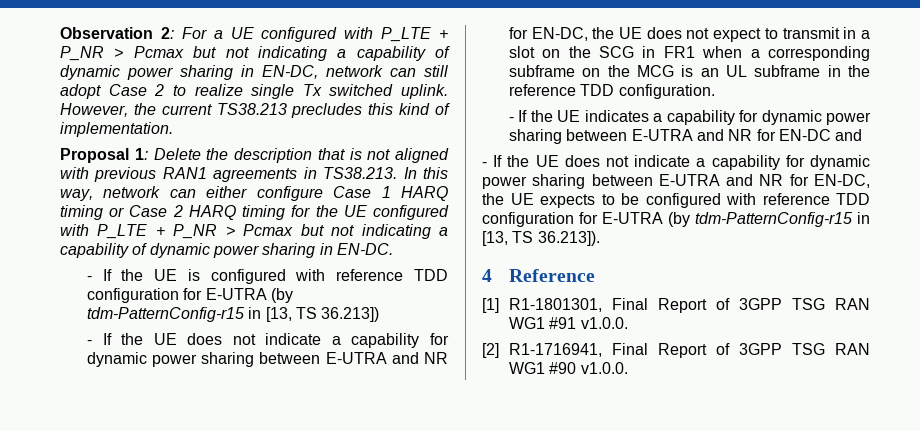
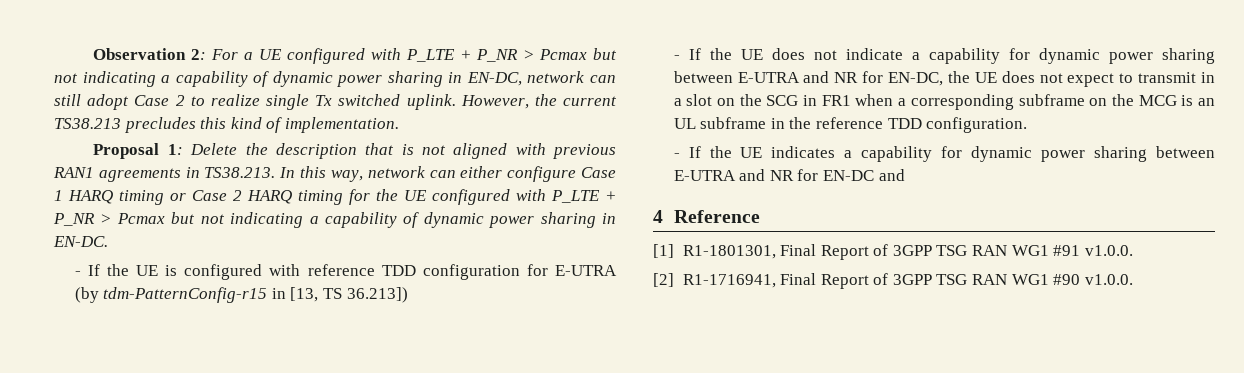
[482,155,870,170] [482,174,870,189] [482,193,870,208] [482,212,870,227] [482,231,600,246] // - If the UE does not indicate a capability for dynamic power sharing between E-UTRA and NR for EN-DC, the UE expects to be configured with reference TDD configuration for E-UTRA (by tdm-PatternConfig-r15 in [13, TS 36.213]). -> (905, 175) none

